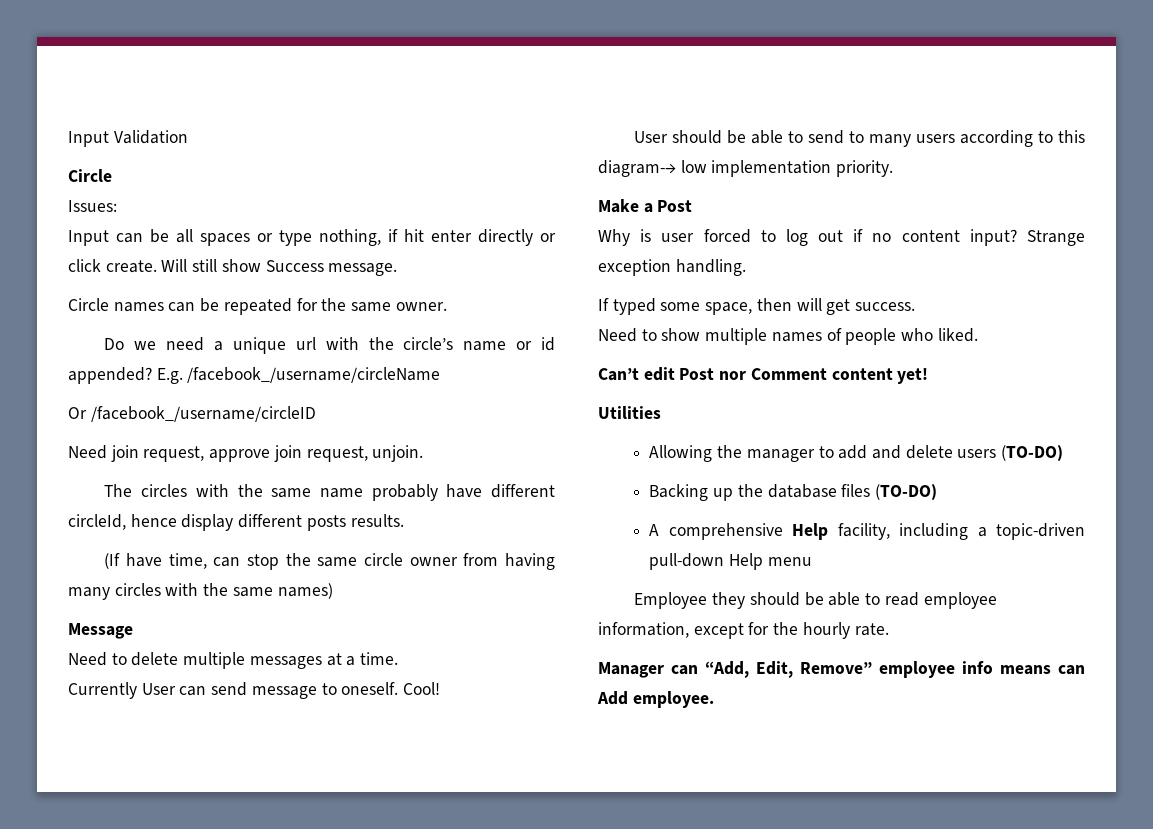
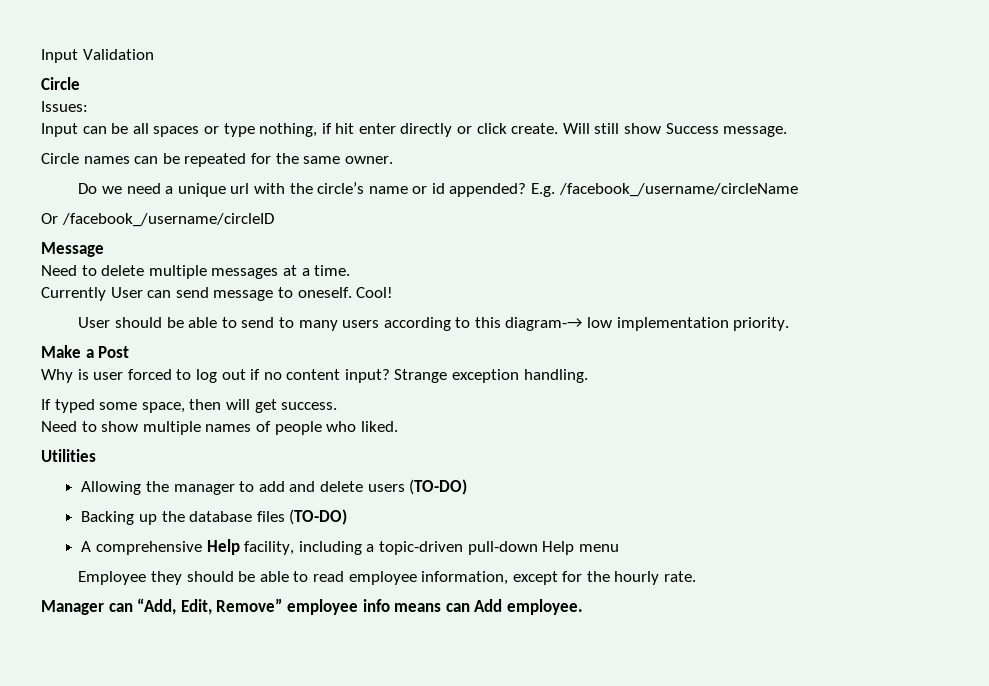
[68,445,424,462] [104,484,556,501] [68,514,404,531] [104,553,555,570] [68,583,333,600] // Need join request, approve join request, unjoin. // The circles with the same name probably have different circleId, hence display different posts results. // (If have time, can stop the same circle owner from having many circles with the same names) -> (274, 220) none
[598,367,929,384] // Can’t edit Post nor Comment content yet! -> (398, 426) none

